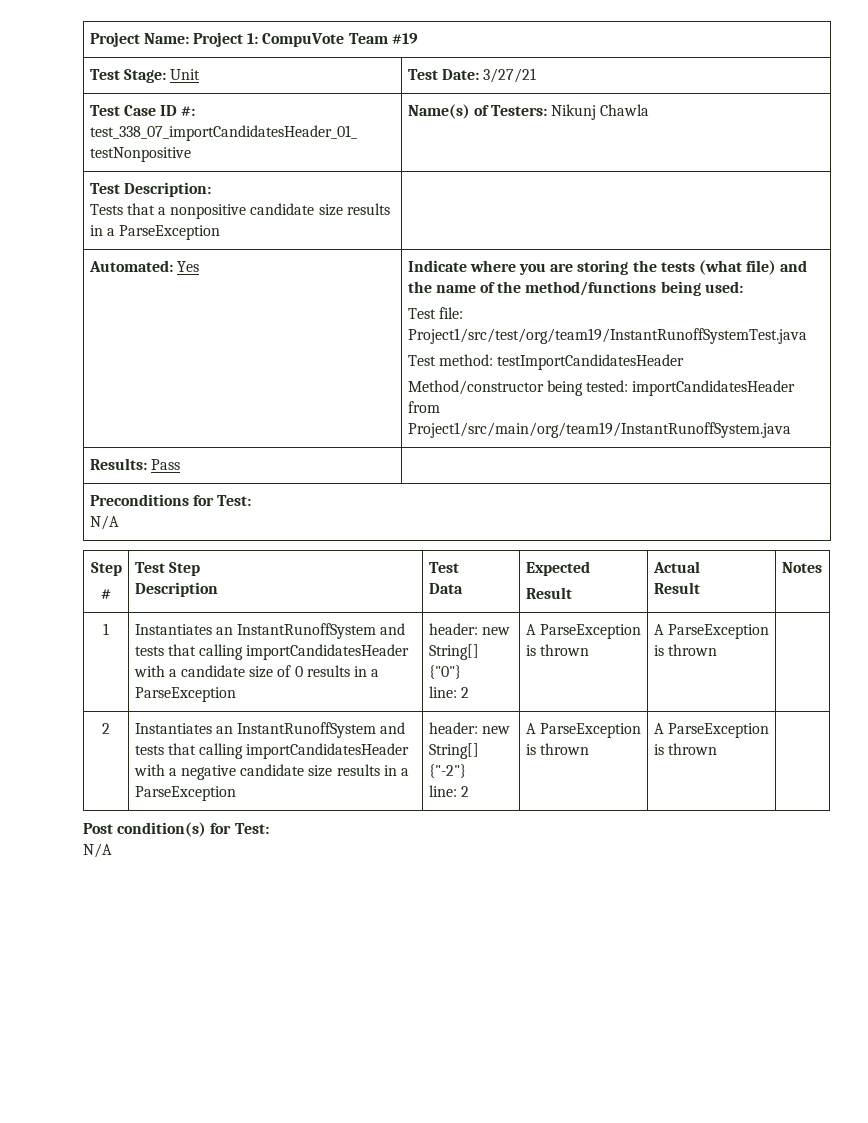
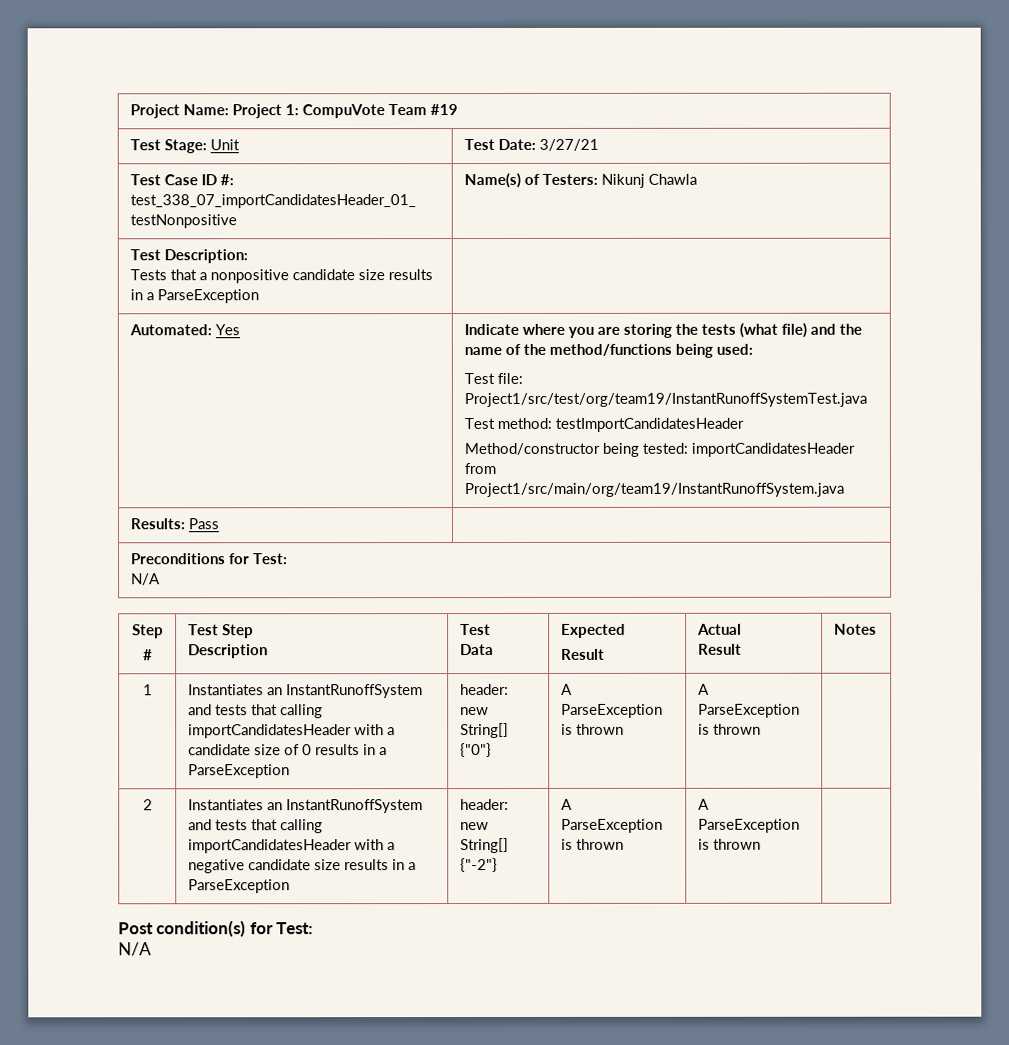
[428,686,469,698] // line: 2 -> (492, 750) none
[428,785,469,797] // line: 2 -> (498, 865) none

